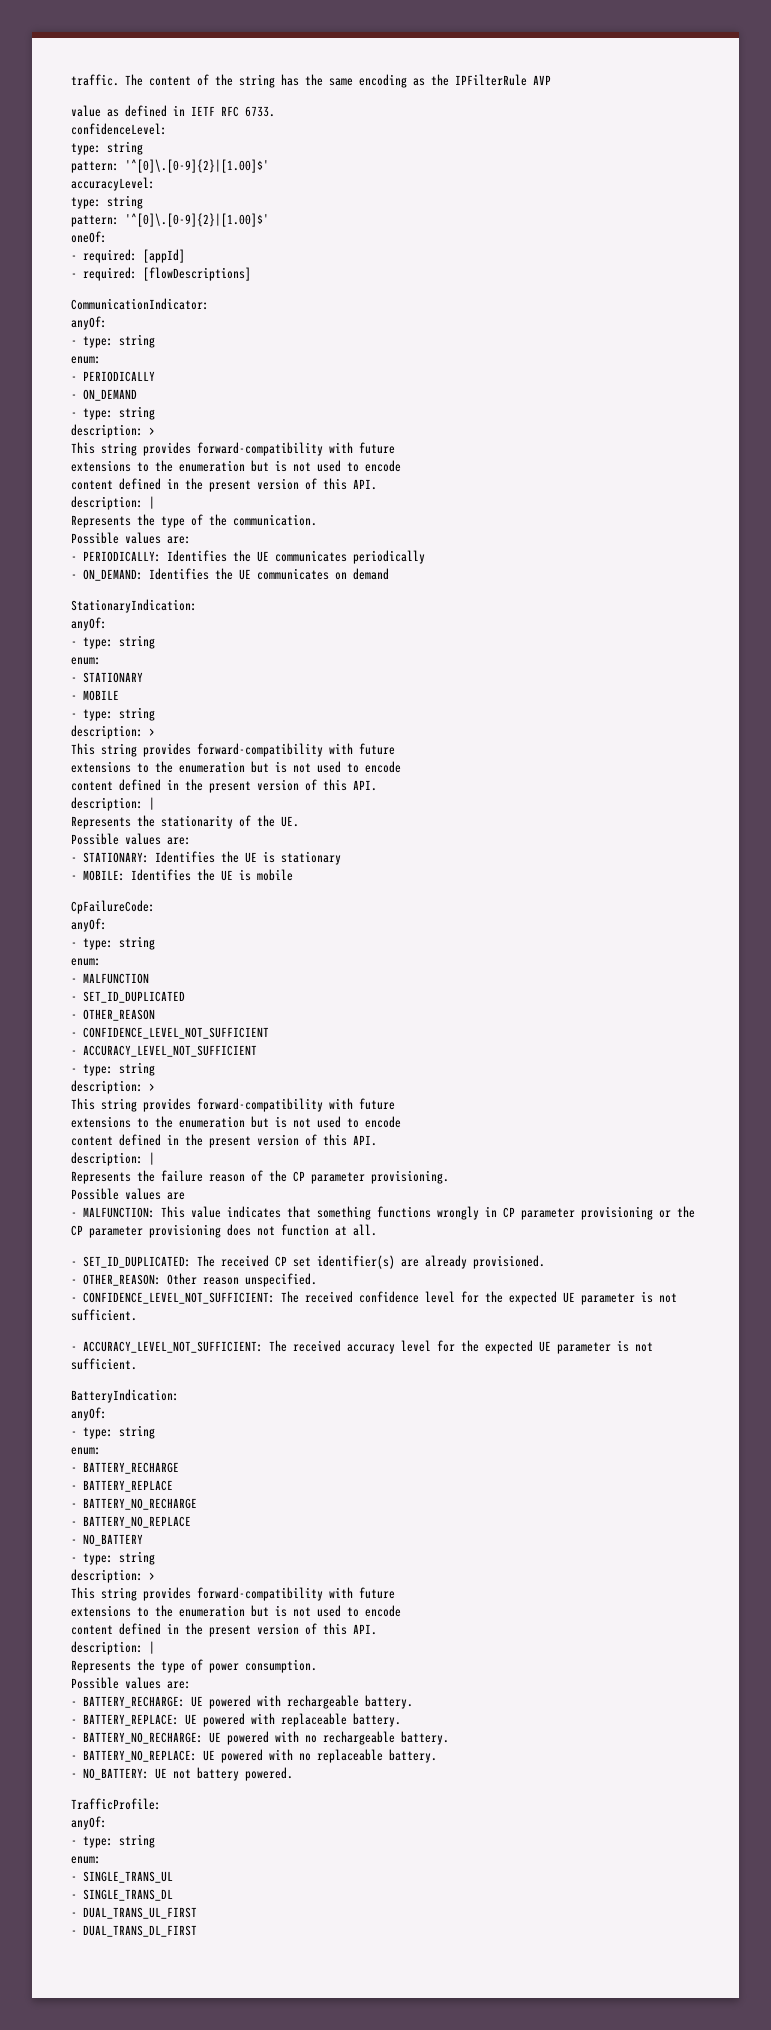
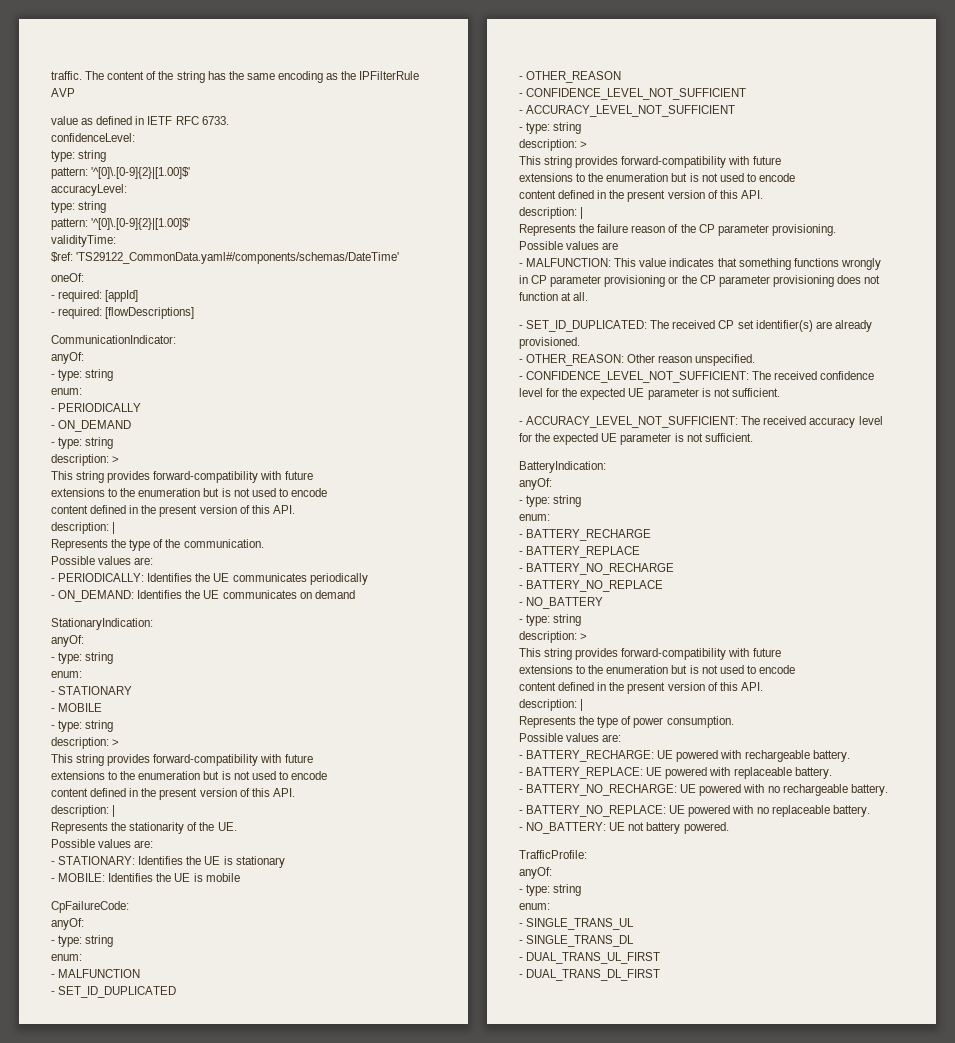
(269, 220) none -> [51,235,116,247] [51,252,400,264] // validityTime: // $ref: 'TS29122_CommonData.yaml#/components/schemas/DateTime'

